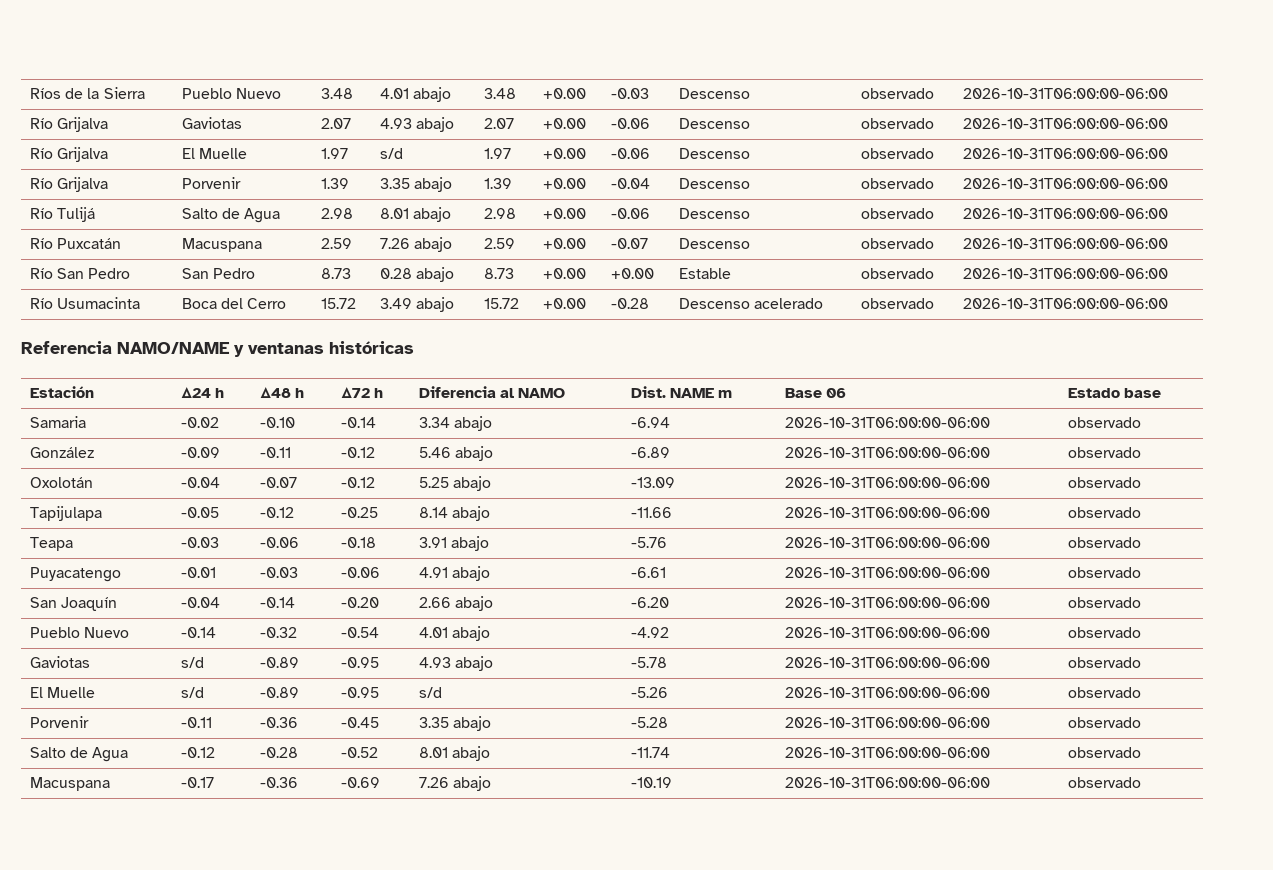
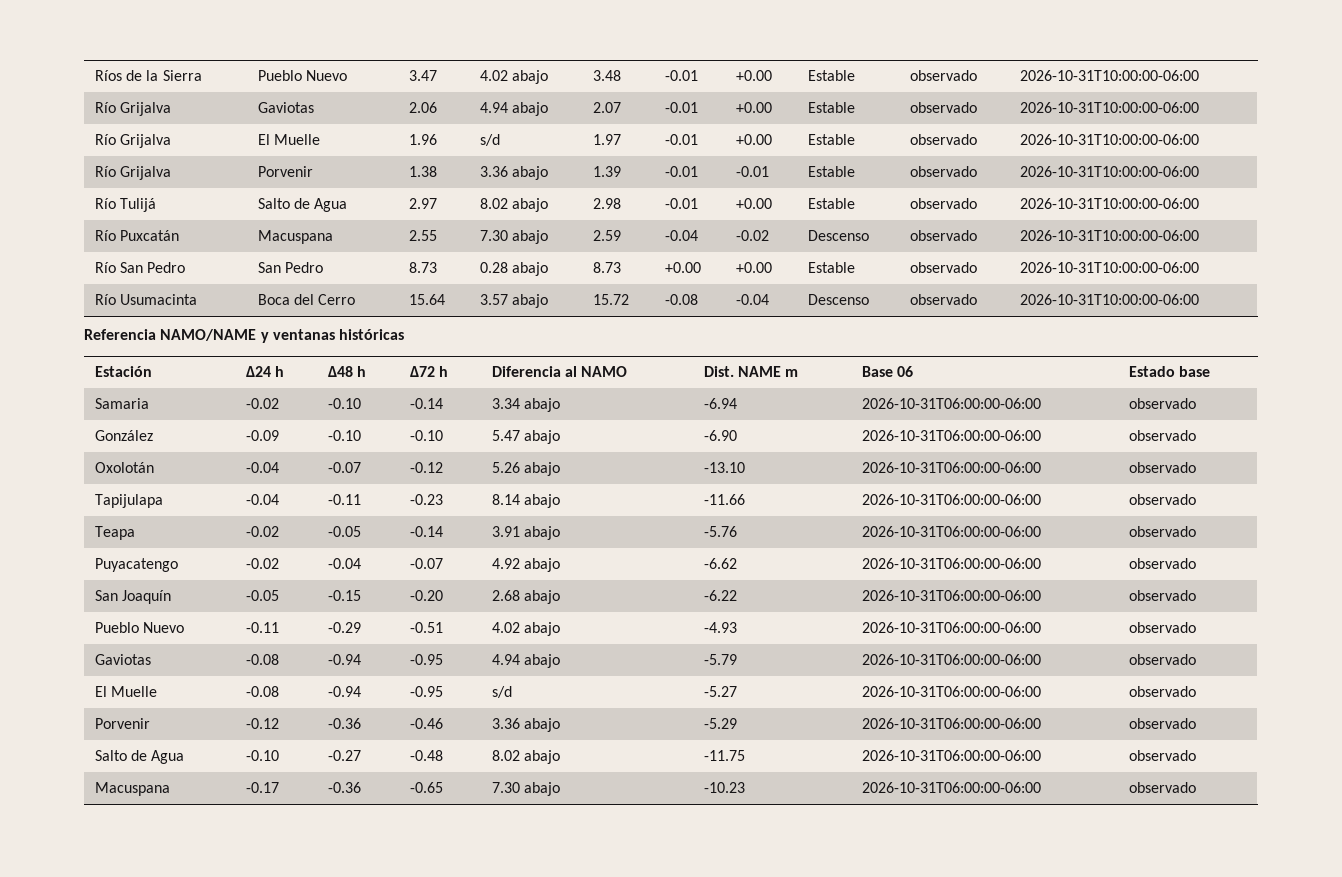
[320,88,353,99] [379,88,409,99] 3.48 | 4.01 -> [408,70,437,81] [479,70,508,81] 3.47 | 4.02
[542,88,586,99] [610,88,649,99] [678,88,750,99] [860,88,934,99] [962,88,1168,99] | +0.00 | -0.03 | Descenso | observado | 2026-10-31T06:00:00-06:00 -> [664,70,698,81] [735,70,772,81] [807,70,855,81] [909,70,977,81] [1019,70,1199,81] | -0.01 | +0.00 | Estable | observado | 2026-10-31T10:00:00-06:00
[320,118,351,129] [379,118,412,129] 2.07 | 4.93 -> [408,102,437,113] [479,102,508,113] 2.06 | 4.94
[542,118,586,129] [610,118,650,129] [678,118,750,129] [860,118,934,129] [962,118,1168,129] | +0.00 | -0.06 | Descenso | observado | 2026-10-31T06:00:00-06:00 -> [664,102,698,113] [735,102,772,113] [807,102,855,113] [909,102,977,113] [1019,102,1199,113] | -0.01 | +0.00 | Estable | observado | 2026-10-31T10:00:00-06:00
[320,148,348,159] 1.97 -> [408,134,437,145] 1.96
[542,148,586,159] [610,148,650,159] [678,148,750,159] [860,148,934,159] [962,148,1168,159] | +0.00 | -0.06 | Descenso | observado | 2026-10-31T06:00:00-06:00 -> [664,134,698,145] [735,134,772,145] [807,134,855,145] [909,134,977,145] [1019,134,1199,145] | -0.01 | +0.00 | Estable | observado | 2026-10-31T10:00:00-06:00
[320,178,349,189] [379,178,410,189] 1.39 | 3.35 -> [408,166,437,177] [479,166,508,177] 1.38 | 3.36
[542,178,586,189] [610,178,650,189] [678,178,750,189] [860,178,934,189] [962,178,1168,189] +0.00 | -0.04 | Descenso | observado | 2026-10-31T06:00:00-06:00 -> [664,166,698,177] [735,166,769,177] [807,166,855,177] [909,166,977,177] [1019,166,1199,177] -0.01 | -0.01 | Estable | observado | 2026-10-31T10:00:00-06:00
[320,208,353,219] [379,208,409,219] 2.98 | 8.01 -> [408,198,437,209] [479,198,508,209] 2.97 | 8.02
[542,208,586,219] [610,208,650,219] [678,208,750,219] [860,208,934,219] [962,208,1168,219] | +0.00 | -0.06 | Descenso | observado | 2026-10-31T06:00:00-06:00 -> [664,198,698,209] [735,198,772,209] [807,198,855,209] [909,198,977,209] [1019,198,1199,209] | -0.01 | +0.00 | Estable | observado | 2026-10-31T10:00:00-06:00
[320,238,352,249] [379,238,410,249] 2.59 | 7.26 -> [408,230,437,241] [479,230,508,241] 2.55 | 7.30
[542,238,586,249] [610,238,648,249] [678,238,750,249] [860,238,934,249] [962,238,1168,249] +0.00 | -0.07 | Descenso | observado | 2026-10-31T06:00:00-06:00 -> [664,230,698,241] [735,230,769,241] [807,230,869,241] [909,230,977,241] [1019,230,1199,241] -0.04 | -0.02 | Descenso | observado | 2026-10-31T10:00:00-06:00
[962,268,1168,279] 2026-10-31T06:00:00-06:00 -> [1019,262,1199,273] 2026-10-31T10:00:00-06:00
[320,298,356,309] [379,298,412,309] 15.72 | 3.49 -> [408,294,445,305] [479,294,508,305] 15.64 | 3.57
[542,298,586,309] [610,298,649,309] [678,298,823,309] [860,298,934,309] [962,298,1168,309] +0.00 | -0.28 | Descenso acelerado | observado | 2026-10-31T06:00:00-06:00 -> [664,294,698,305] [735,294,769,305] [807,294,869,305] [909,294,977,305] [1019,294,1199,305] -0.08 | -0.04 | Descenso | observado | 2026-10-31T10:00:00-06:00
[259,447,291,458] [340,447,375,458] [418,446,493,461] [630,447,670,458] -0.11 | -0.12 | 5.46 abajo | -6.89 -> [327,430,361,441] [409,430,443,441] [491,430,560,444] [703,430,737,441] -0.10 | -0.10 | 5.47 abajo | -6.90
[418,476,491,491] [630,477,675,488] 5.25 abajo | -13.09 -> [491,462,560,476] [703,462,745,473] 5.26 abajo | -13.10
[180,507,219,518] [259,507,294,518] [340,507,378,518] -0.05 | -0.12 | -0.25 -> [245,494,279,505] [327,494,361,505] [409,494,443,505] -0.04 | -0.11 | -0.23
[180,537,219,548] [259,537,299,548] [340,537,376,548] -0.03 | -0.06 | -0.18 -> [245,526,279,537] [327,526,361,537] [409,526,443,537] -0.02 | -0.05 | -0.14
[180,567,216,578] [259,567,298,578] [340,567,380,578] [418,566,490,581] [630,567,666,578] -0.01 | -0.03 | -0.06 | 4.91 abajo | -6.61 -> [245,558,279,569] [327,558,361,569] [409,558,443,569] [491,558,560,572] [703,558,737,569] -0.02 | -0.04 | -0.07 | 4.92 abajo | -6.62
[180,597,220,608] [259,597,295,608] -0.04 | -0.14 -> [245,590,279,601] [327,590,361,601] -0.05 | -0.15
[418,596,493,611] [630,597,669,608] 2.66 abajo | -6.20 -> [491,590,560,604] [703,590,737,601] 2.68 abajo | -6.22
[180,627,216,638] [259,627,297,638] [340,627,379,638] [418,626,490,641] [630,627,669,638] -0.14 | -0.32 | -0.54 | 4.01 abajo | -4.92 -> [245,622,279,633] [327,622,361,633] [409,622,443,633] [491,622,560,636] [703,622,737,633] -0.11 | -0.29 | -0.51 | 4.02 abajo | -4.93
[180,657,204,668] [259,657,299,668] [340,657,379,668] [418,656,493,671] [630,657,667,668] s/d | -0.89 | -0.95 | 4.93 abajo | -5.78 -> [245,654,279,665] [327,654,361,665] [409,654,443,665] [491,654,560,668] [703,654,737,665] -0.08 | -0.94 | -0.95 | 4.94 abajo | -5.79
[180,687,204,698] [259,687,299,698] s/d | -0.89 -> [245,686,279,697] [327,686,361,697] -0.08 | -0.94
[630,687,668,698] -5.26 -> [703,686,737,697] -5.27
[180,717,212,728] [259,717,298,728] [340,717,379,728] [418,716,491,731] [630,717,668,728] -0.11 | -0.36 | -0.45 | 3.35 abajo | -5.28 -> [245,718,279,729] [327,718,361,729] [409,718,443,729] [491,718,560,732] [703,718,737,729] -0.12 | -0.36 | -0.46 | 3.36 abajo | -5.29
[180,747,215,758] [259,747,298,758] [340,747,378,758] [418,746,490,761] [630,747,670,758] -0.12 | -0.28 | -0.52 | 8.01 abajo | -11.74 -> [245,750,279,761] [327,750,361,761] [409,750,443,761] [491,750,560,764] [703,750,745,761] -0.10 | -0.27 | -0.48 | 8.02 abajo | -11.75
[340,777,380,788] [418,776,491,791] [630,777,672,788] -0.69 | 7.26 abajo | -10.19 -> [409,782,443,793] [491,782,560,796] [703,782,745,793] -0.65 | 7.30 abajo | -10.23

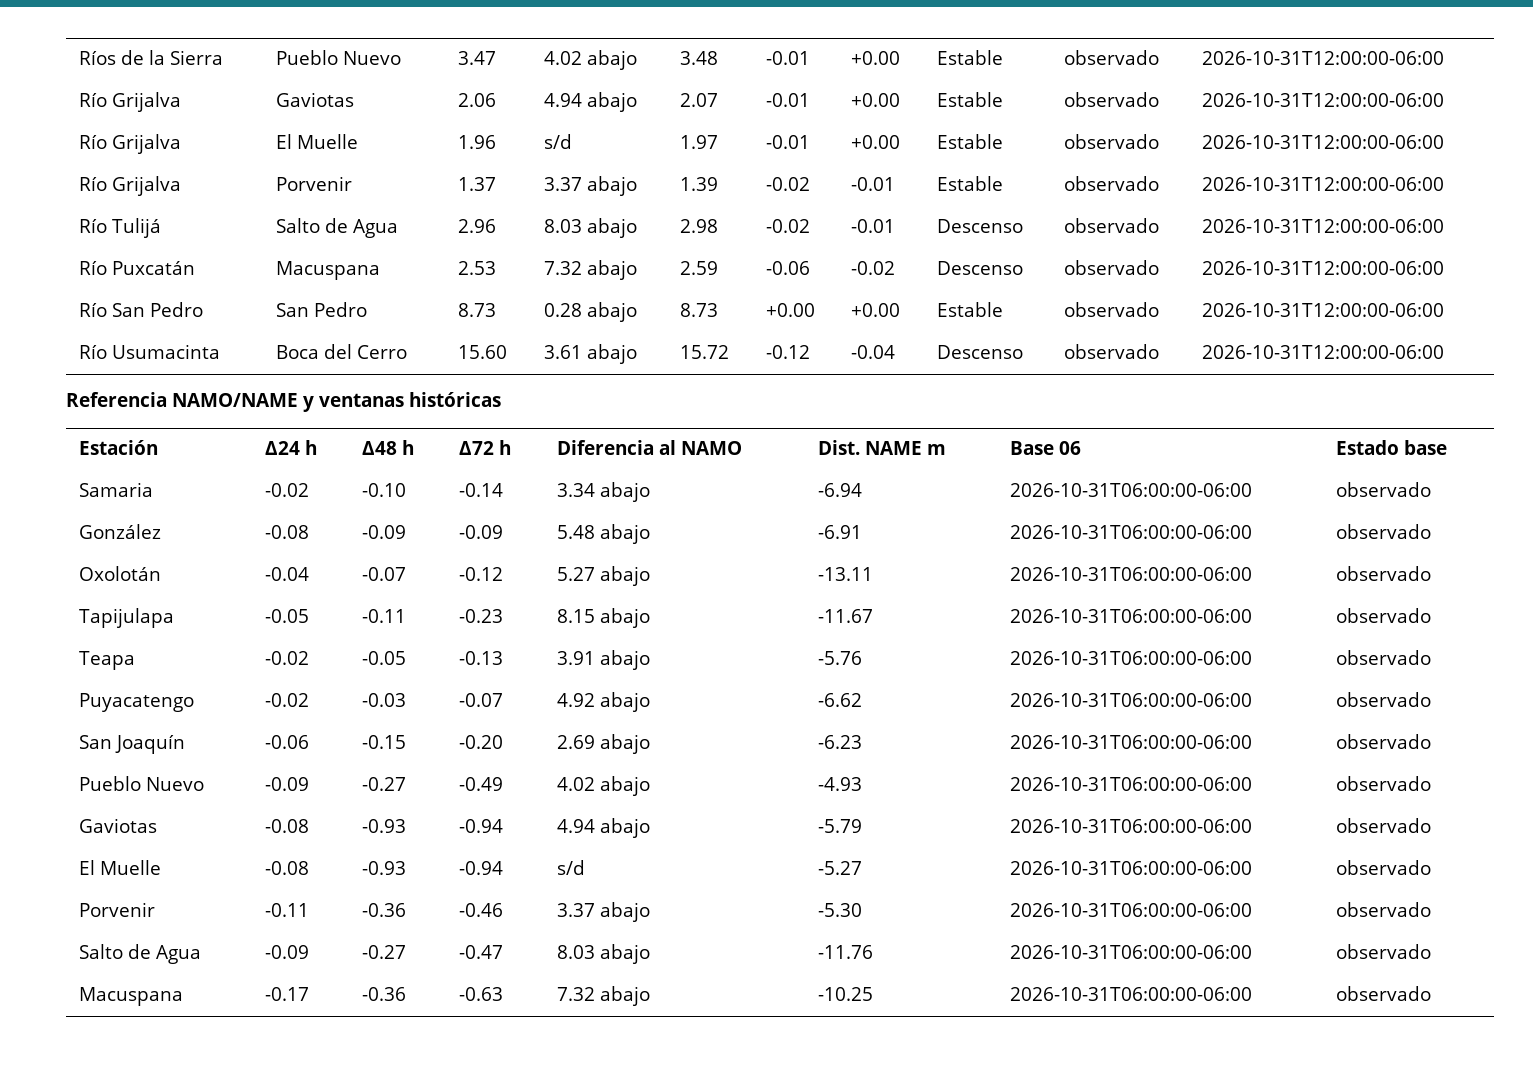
[1019,70,1199,81] 2026-10-31T10:00:00-06:00 -> [1201,51,1444,65] 2026-10-31T12:00:00-06:00
[1019,102,1199,113] 2026-10-31T10:00:00-06:00 -> [1201,93,1444,107] 2026-10-31T12:00:00-06:00
[1019,134,1199,145] 2026-10-31T10:00:00-06:00 -> [1201,135,1444,149] 2026-10-31T12:00:00-06:00
[408,166,437,177] [479,166,508,177] 1.38 | 3.36 -> [457,177,496,191] [543,177,582,191] 1.37 | 3.37
[664,166,698,177] -0.01 -> [765,177,810,191] -0.02
[1019,166,1199,177] 2026-10-31T10:00:00-06:00 -> [1201,177,1444,191] 2026-10-31T12:00:00-06:00
[408,198,437,209] [479,198,508,209] 2.97 | 8.02 -> [457,219,496,233] [543,219,582,233] 2.96 | 8.03
[664,198,698,209] [735,198,772,209] [807,198,855,209] [909,198,977,209] [1019,198,1199,209] | -0.01 | +0.00 | Estable | observado | 2026-10-31T10:00:00-06:00 -> [765,219,810,233] [850,219,895,233] [936,219,1023,233] [1063,218,1159,233] [1201,219,1444,233] | -0.02 | -0.01 | Descenso | observado | 2026-10-31T12:00:00-06:00
[408,230,437,241] [479,230,508,241] 2.55 | 7.30 -> [457,261,496,275] [543,261,582,275] 2.53 | 7.32
[664,230,698,241] -0.04 -> [765,261,810,275] -0.06
[1019,230,1199,241] 2026-10-31T10:00:00-06:00 -> [1201,261,1444,275] 2026-10-31T12:00:00-06:00
[1019,262,1199,273] 2026-10-31T10:00:00-06:00 -> [1201,303,1444,317] 2026-10-31T12:00:00-06:00
[408,294,445,305] [479,294,508,305] 15.64 | 3.57 -> [457,345,507,359] [543,345,582,359] 15.60 | 3.61
[664,294,698,305] -0.08 -> [765,345,810,359] -0.12
[1019,294,1199,305] 2026-10-31T10:00:00-06:00 -> [1201,345,1444,359] 2026-10-31T12:00:00-06:00
[245,430,279,441] [327,430,361,441] [409,430,443,441] [491,430,560,444] [703,430,737,441] | -0.09 | -0.10 | -0.10 | 5.47 abajo | -6.90 -> [264,525,309,539] [361,525,406,539] [458,525,503,539] [556,524,650,544] [817,525,862,539] | -0.08 | -0.09 | -0.09 | 5.48 abajo | -6.91
[491,462,560,476] [703,462,745,473] 5.26 abajo | -13.10 -> [556,566,650,586] [817,567,873,581] 5.27 abajo | -13.11
[245,494,279,505] -0.04 -> [264,609,309,623] -0.05
[491,494,560,508] [703,494,745,505] 8.14 abajo | -11.66 -> [556,608,650,628] [817,609,873,623] 8.15 abajo | -11.67
[409,526,443,537] -0.14 -> [458,651,503,665] -0.13
[327,558,361,569] -0.04 -> [361,693,406,707] -0.03
[245,590,279,601] -0.05 -> [264,735,309,749] -0.06
[491,590,560,604] [703,590,737,601] 2.68 abajo | -6.22 -> [556,734,650,754] [817,735,862,749] 2.69 abajo | -6.23
[245,622,279,633] [327,622,361,633] [409,622,443,633] -0.11 | -0.29 | -0.51 -> [264,777,309,791] [361,777,406,791] [458,777,503,791] -0.09 | -0.27 | -0.49
[327,654,361,665] [409,654,443,665] | -0.94 | -0.95 -> [361,819,406,833] [458,819,503,833] | -0.93 | -0.94
[327,686,361,697] [409,686,443,697] | -0.94 | -0.95 -> [361,861,406,875] [458,861,503,875] | -0.93 | -0.94
[245,718,279,729] -0.12 -> [264,903,309,917] -0.11
[491,718,560,732] [703,718,737,729] 3.36 abajo | -5.29 -> [556,902,650,922] [817,903,862,917] 3.37 abajo | -5.30
[245,750,279,761] [327,750,361,761] [409,750,443,761] [491,750,560,764] [703,750,745,761] -0.10 | -0.27 | -0.48 | 8.02 abajo | -11.75 -> [264,945,309,959] [361,945,406,959] [458,945,503,959] [556,944,650,964] [817,945,873,959] -0.09 | -0.27 | -0.47 | 8.03 abajo | -11.76
[409,782,443,793] [491,782,560,796] [703,782,745,793] -0.65 | 7.30 abajo | -10.23 -> [458,987,503,1001] [556,986,650,1006] [817,987,873,1001] -0.63 | 7.32 abajo | -10.25

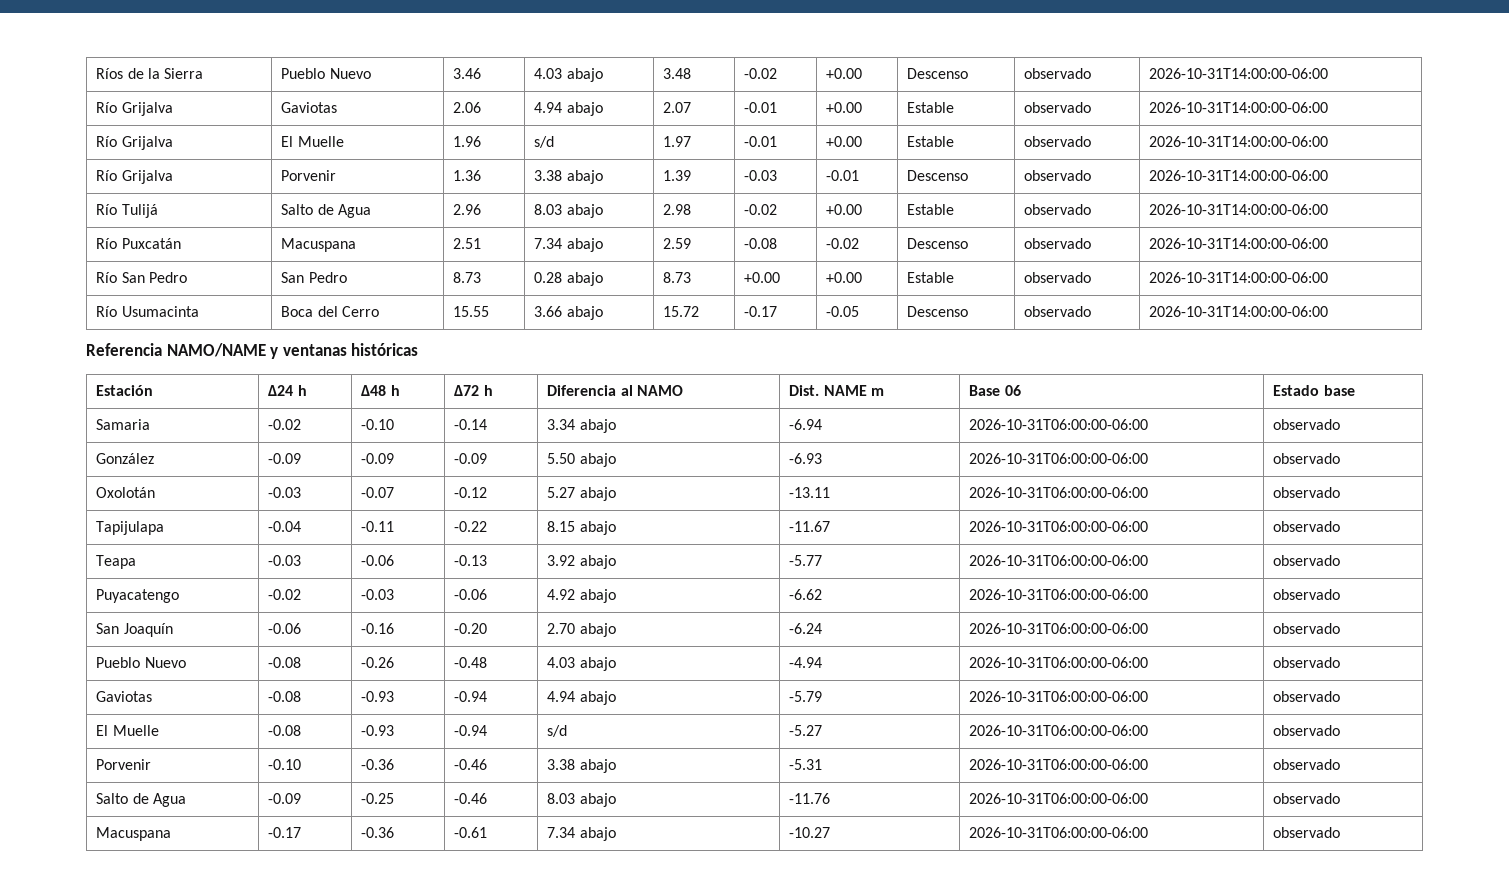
[457,51,496,65] [543,51,582,65] 3.47 | 4.02 -> [453,68,482,79] [534,68,563,79] 3.46 | 4.03
[765,51,810,65] [850,51,900,65] [936,50,1003,65] [1063,50,1159,65] [1201,51,1444,65] -0.01 | +0.00 | Estable | observado | 2026-10-31T12:00:00-06:00 -> [744,68,778,79] [826,68,863,79] [907,68,969,79] [1024,68,1092,79] [1149,68,1329,79] -0.02 | +0.00 | Descenso | observado | 2026-10-31T14:00:00-06:00
[1201,93,1444,107] 2026-10-31T12:00:00-06:00 -> [1149,102,1329,113] 2026-10-31T14:00:00-06:00
[1201,135,1444,149] 2026-10-31T12:00:00-06:00 -> [1149,136,1329,147] 2026-10-31T14:00:00-06:00
[457,177,496,191] [543,177,582,191] 1.37 | 3.37 -> [453,170,482,181] [534,170,563,181] 1.36 | 3.38
[765,177,810,191] [850,177,895,191] [936,176,1003,191] [1063,176,1159,191] [1201,177,1444,191] -0.02 | -0.01 | Estable | observado | 2026-10-31T12:00:00-06:00 -> [744,170,778,181] [826,170,860,181] [907,170,969,181] [1024,170,1092,181] [1149,170,1329,181] -0.03 | -0.01 | Descenso | observado | 2026-10-31T14:00:00-06:00
[850,219,895,233] [936,219,1023,233] [1063,218,1159,233] [1201,219,1444,233] -0.01 | Descenso | observado | 2026-10-31T12:00:00-06:00 -> [826,204,863,215] [907,204,955,215] [1024,204,1092,215] [1149,204,1329,215] +0.00 | Estable | observado | 2026-10-31T14:00:00-06:00
[457,261,496,275] [543,261,582,275] 2.53 | 7.32 -> [453,238,482,249] [534,238,563,249] 2.51 | 7.34
[765,261,810,275] -0.06 -> [744,238,778,249] -0.08
[1201,261,1444,275] 2026-10-31T12:00:00-06:00 -> [1149,238,1329,249] 2026-10-31T14:00:00-06:00
[1201,303,1444,317] 2026-10-31T12:00:00-06:00 -> [1149,272,1329,283] 2026-10-31T14:00:00-06:00
[457,345,507,359] [543,345,582,359] 15.60 | 3.61 -> [453,306,490,317] [534,306,563,317] 15.55 | 3.66
[765,345,810,359] [850,345,895,359] [936,345,1023,359] [1063,344,1159,359] [1201,345,1444,359] -0.12 | -0.04 | Descenso | observado | 2026-10-31T12:00:00-06:00 -> [744,306,778,317] [826,306,860,317] [907,306,969,317] [1024,306,1092,317] [1149,306,1329,317] -0.17 | -0.05 | Descenso | observado | 2026-10-31T14:00:00-06:00
[264,525,309,539] [361,525,406,539] [458,525,503,539] [556,524,650,544] [817,525,862,539] -0.08 | -0.09 | -0.09 | 5.48 abajo | -6.91 -> [268,453,302,464] [361,453,395,464] [454,453,488,464] [547,453,616,467] [789,453,823,464] -0.09 | -0.09 | -0.09 | 5.50 abajo | -6.93
[264,567,309,581] -0.04 -> [268,487,302,498] -0.03
[264,609,309,623] [361,609,406,623] [458,609,503,623] -0.05 | -0.11 | -0.23 -> [268,521,302,532] [361,521,395,532] [454,521,488,532] -0.04 | -0.11 | -0.22
[264,651,309,665] [361,651,406,665] -0.02 | -0.05 -> [268,555,302,566] [361,555,395,566] -0.03 | -0.06
[556,650,650,670] [817,651,862,665] 3.91 abajo | -5.76 -> [547,555,616,569] [789,555,823,566] 3.92 abajo | -5.77
[458,693,503,707] -0.07 -> [454,589,488,600] -0.06
[361,735,406,749] -0.15 -> [361,623,395,634] -0.16
[556,734,650,754] [817,735,862,749] 2.69 abajo | -6.23 -> [547,623,616,637] [789,623,823,634] 2.70 abajo | -6.24
[264,777,309,791] [361,777,406,791] [458,777,503,791] [556,776,650,796] [817,777,862,791] -0.09 | -0.27 | -0.49 | 4.02 abajo | -4.93 -> [268,657,302,668] [361,657,395,668] [454,657,488,668] [547,657,616,671] [789,657,823,668] -0.08 | -0.26 | -0.48 | 4.03 abajo | -4.94
[264,903,309,917] -0.11 -> [268,759,302,770] -0.10
[556,902,650,922] [817,903,862,917] 3.37 abajo | -5.30 -> [547,759,616,773] [789,759,823,770] 3.38 abajo | -5.31
[361,945,406,959] [458,945,503,959] -0.27 | -0.47 -> [361,793,395,804] [454,793,488,804] -0.25 | -0.46
[458,987,503,1001] [556,986,650,1006] [817,987,873,1001] -0.63 | 7.32 abajo | -10.25 -> [454,827,488,838] [547,827,616,841] [789,827,831,838] -0.61 | 7.34 abajo | -10.27

